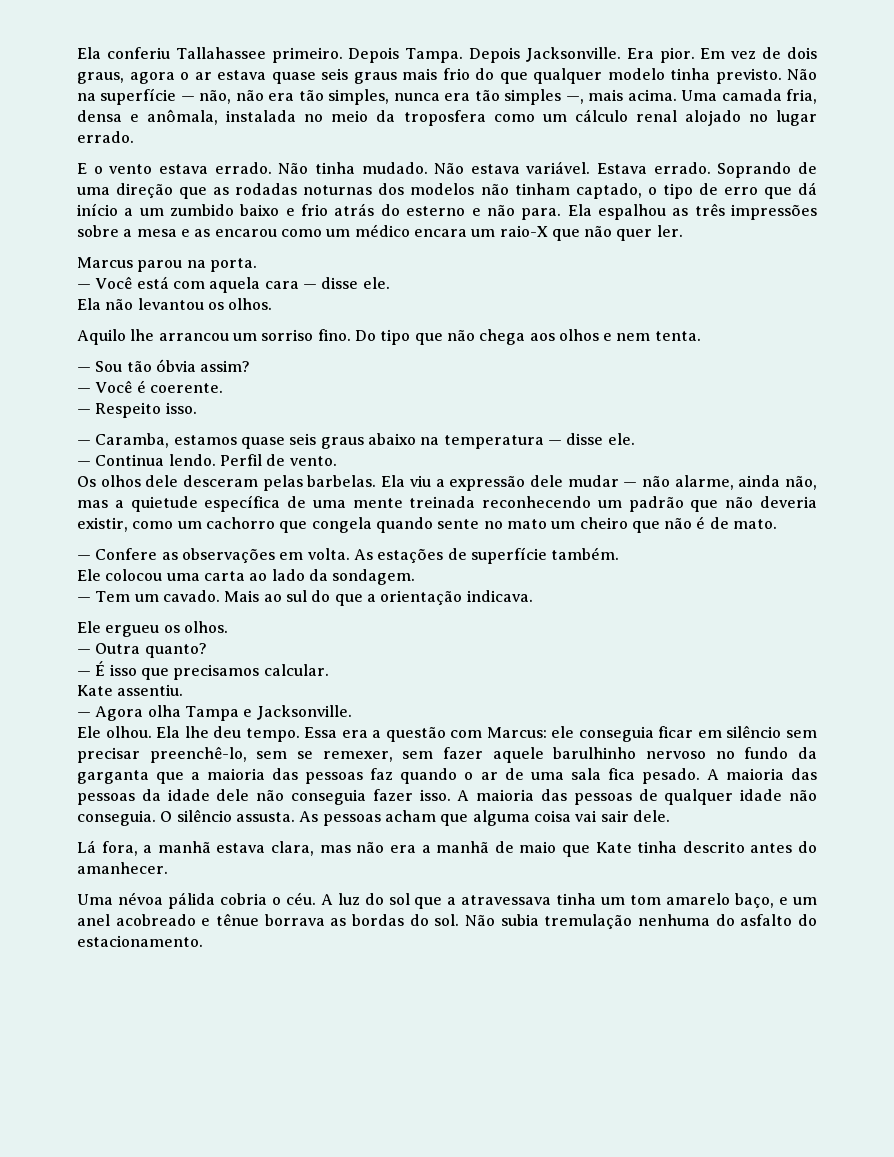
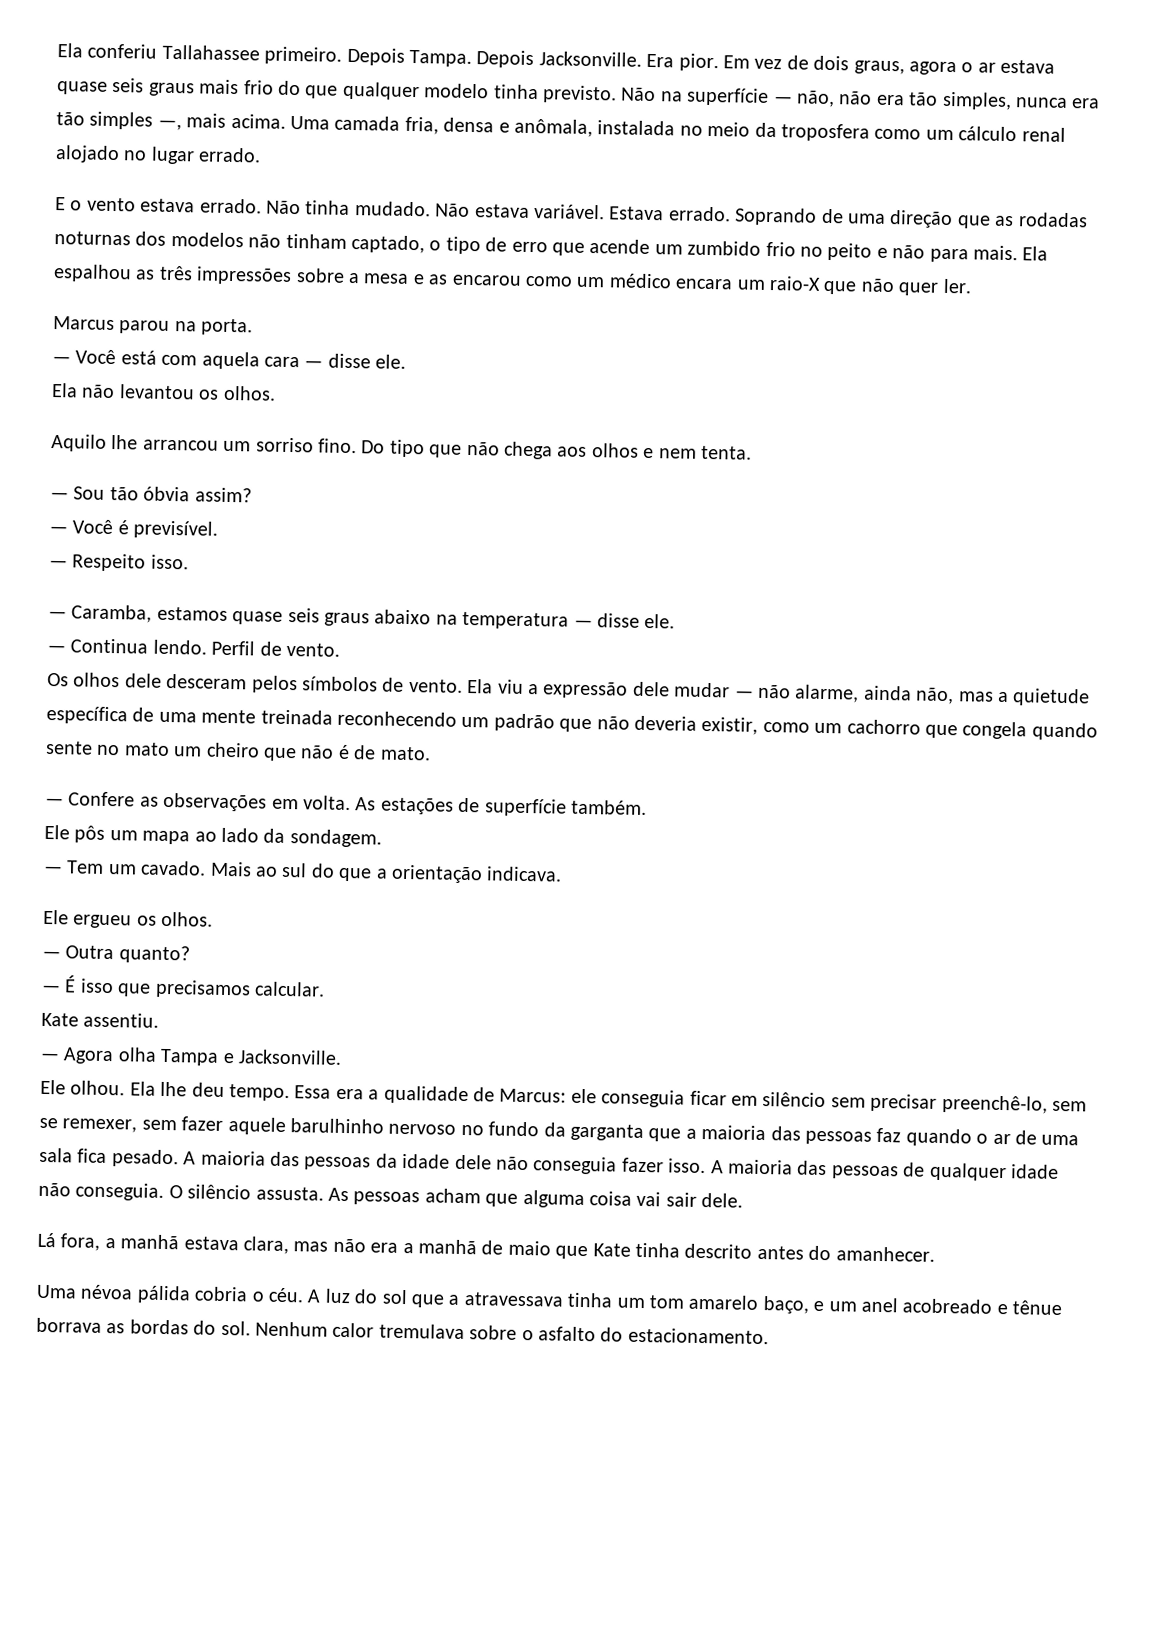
[798,182,817,195] [77,203,562,220] dá início a um zumbido baixo e frio atrás do esterno e não para. -> [589,238,1018,263] acende um zumbido frio no peito e não para mais.
[149,383,223,393] coerente. -> [133,520,219,539] previsível.
[262,475,377,491] pelas barbelas. -> [251,675,463,694] pelos símbolos de vento.
[105,569,245,581] colocou uma carta -> [74,825,191,845] pôs um mapa
[385,727,483,742] questão com -> [383,1085,495,1105] qualidade de
[465,914,735,929] Não subia tremulação nenhuma do -> [255,1321,534,1341] Nenhum calor tremulava sobre o

